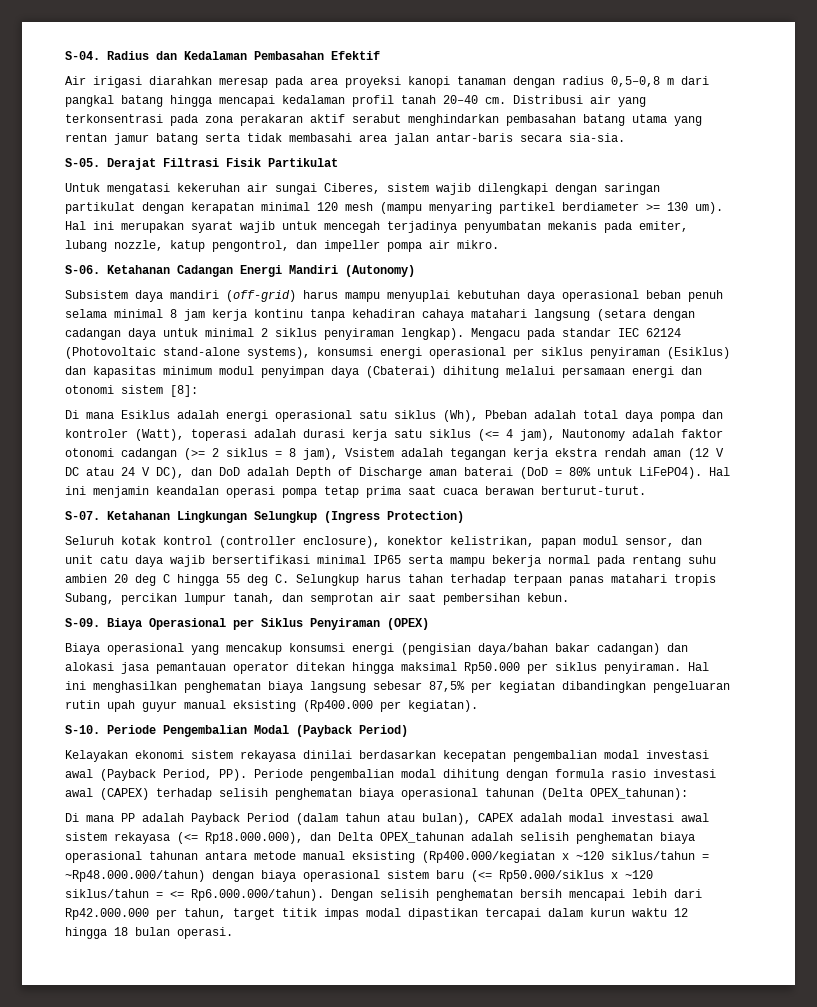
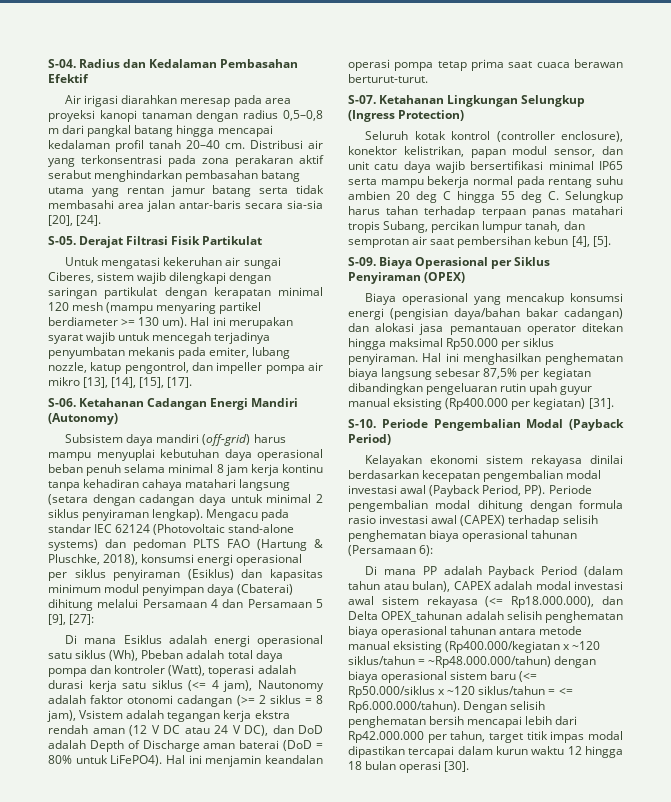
[569,133,625,142] sia-sia. -> [287,200,323,209] [48,215,102,226] sia-sia [20], [24].
[457,240,499,249] mikro. -> [48,377,193,388] mikro [13], [14], [15], [17].
[247,347,310,359] systems), -> [48,539,323,551] [48,554,139,565] systems) dan pedoman PLTS FAO (Hartung & Pluschke, 2018),
[562,366,702,378] [65,385,198,397] persamaan energi dan otonomi sistem [8]: -> [142,599,324,608] [48,614,95,625] Persamaan 4 dan Persamaan 5 [9], [27]:
[527,593,569,602] kebun. -> [534,236,611,247] kebun [4], [5].
[408,700,478,712] kegiatan). -> [533,398,614,410] kegiatan) [31].
[541,788,688,800] (Delta OPEX_tahunan): -> [348,545,434,556] (Persamaan 6):
[177,927,233,939] operasi. -> [399,761,470,773] operasi [30].

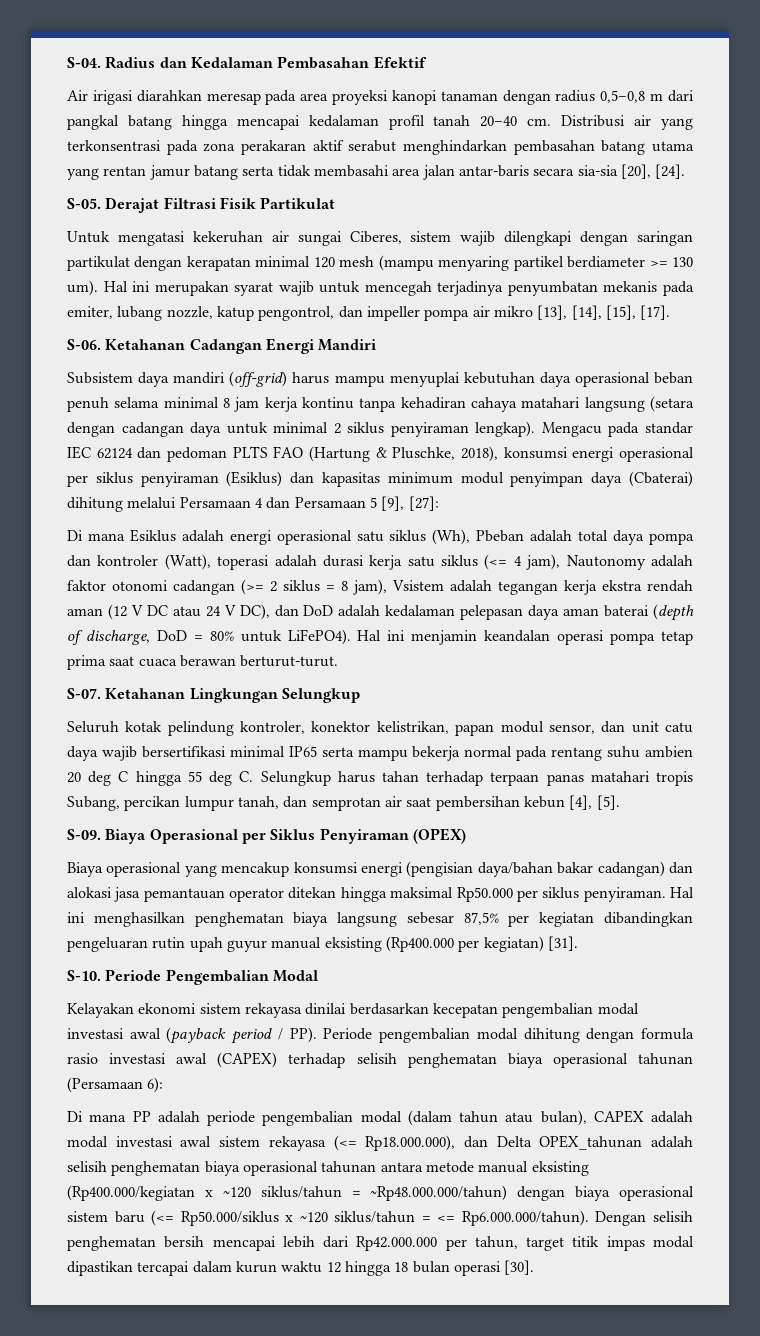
[48,413,118,425] (Autonomy) -> (377, 345) none
[153,524,295,535] [48,539,98,551] (Photovoltaic stand-alone systems) -> (133, 453) none
[89,740,313,752] Depth of Discharge aman baterai (DoD -> [385,604,694,621] [67,630,187,645] kedalaman pelepasan daya aman baterai (depth of discharge, DoD
[348,110,465,122] (Ingress Protection) -> (360, 695) none
[451,131,623,142] kontrol (controller enclosure), -> [167,721,306,736] pelindung kontroler,
[569,419,624,431] [348,434,391,445] (Payback Period) -> (318, 976) none
[429,485,522,497] (Payback Period, -> [166,1027,283,1044] (payback period /
[488,566,578,578] Payback Period -> [207,1111,402,1126] periode pengembalian modal

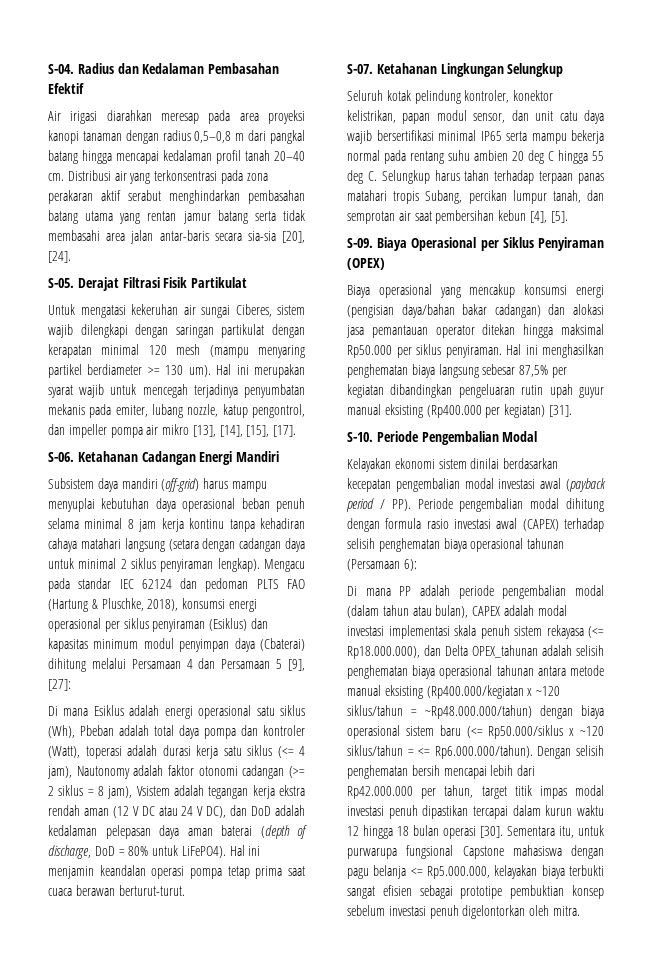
[244,1003,302,1018] rekayasa -> (467, 464) none
[180,1136,212,1147] awal -> [388,625,510,639] implementasi skala penuh
(694, 1242) none -> [347,805,418,819] investasi penuh
(535, 1267) none -> [507,825,604,838] [347,845,604,859] [347,865,604,879] [347,885,604,899] [347,905,580,919] Sementara itu, untuk purwarupa fungsional Capstone mahasiswa dengan pagu belanja <= Rp5.000.000, kelayakan biaya terbukti sangat efisien sebagai prototipe pembuktian konsep sebelum investasi penuh digelontorkan oleh mitra.

